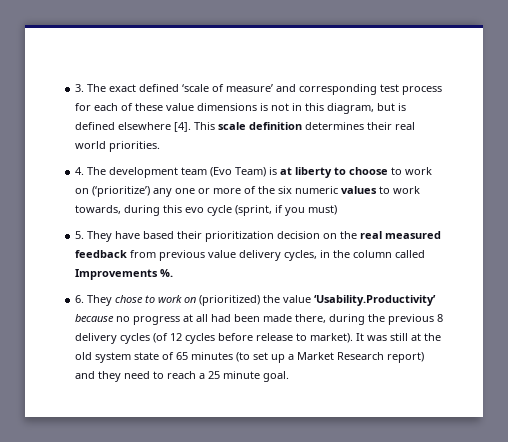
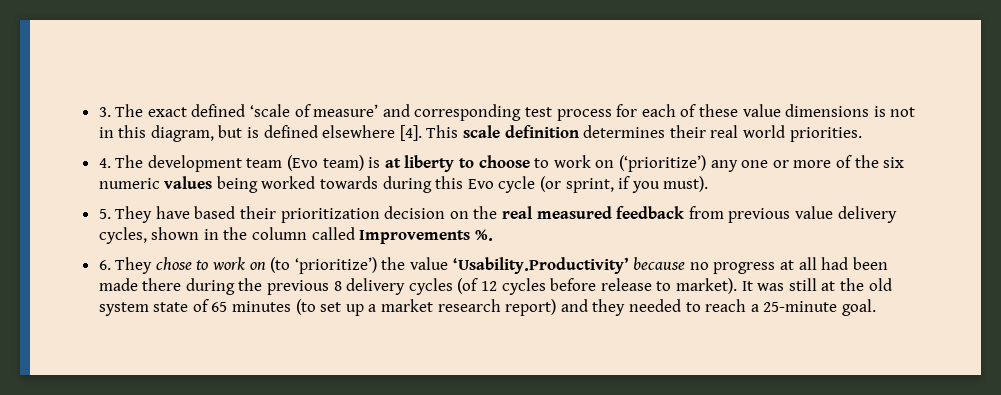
[235,167,267,177] Team) -> [322,155,364,171] team)
[379,186,421,194] [75,205,273,216] to work towards, during this evo cycle (sprint, -> [216,176,614,193] being worked towards during this Evo cycle (or sprint,
[308,205,338,215] must) -> [663,176,709,192] must).
(318, 255) none -> [151,227,200,240] shown
[199,295,261,306] (prioritized) -> [270,257,377,274] (to ‘prioritize’)
[295,314,327,323] there, -> [142,278,182,291] there
[297,352,385,360] Market Research -> [381,299,501,312] market research
[124,371,151,379] need -> [628,299,681,312] needed
[208,371,261,379] 25 minute -> [763,301,838,312] 25-minute

